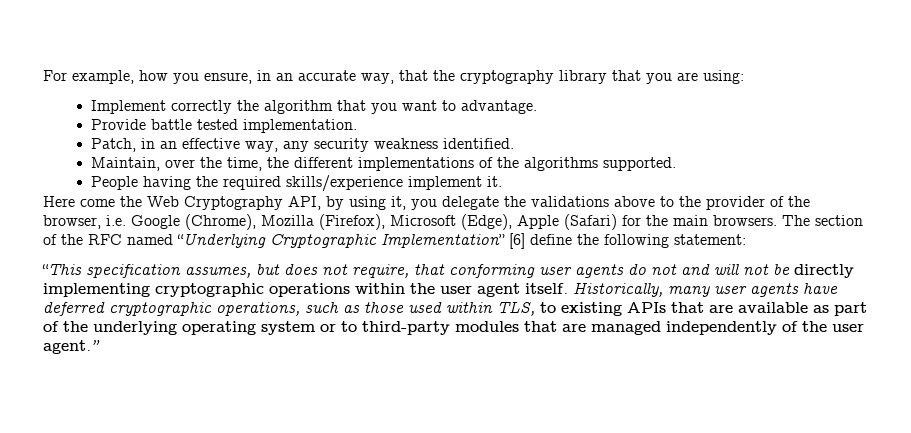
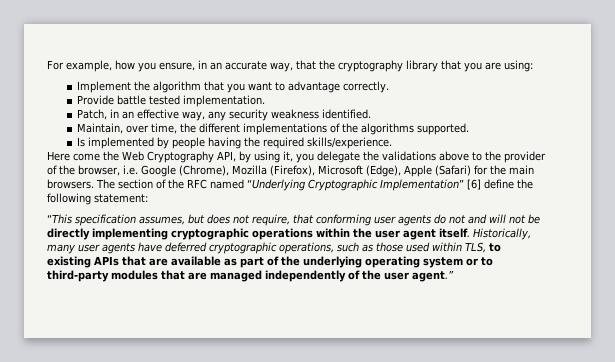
[171,100,233,114] correctly -> (132, 87) none
[461,100,538,114] advantage. -> [288,81,390,93] advantage correctly.
[200,157,223,168] the -> (150, 129) none
[91,175,503,192] People having the required skills/experience implement it. -> [77,137,393,149] Is implemented by people having the required skills/experience.

